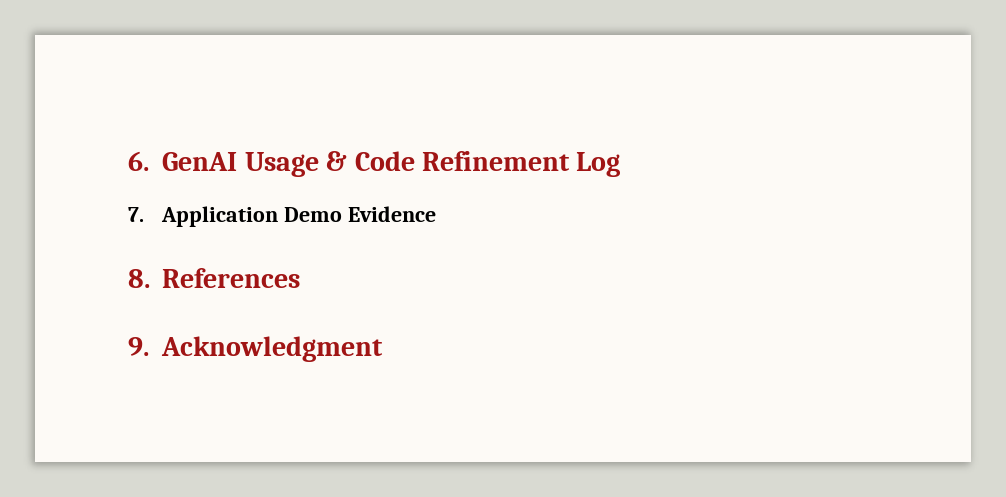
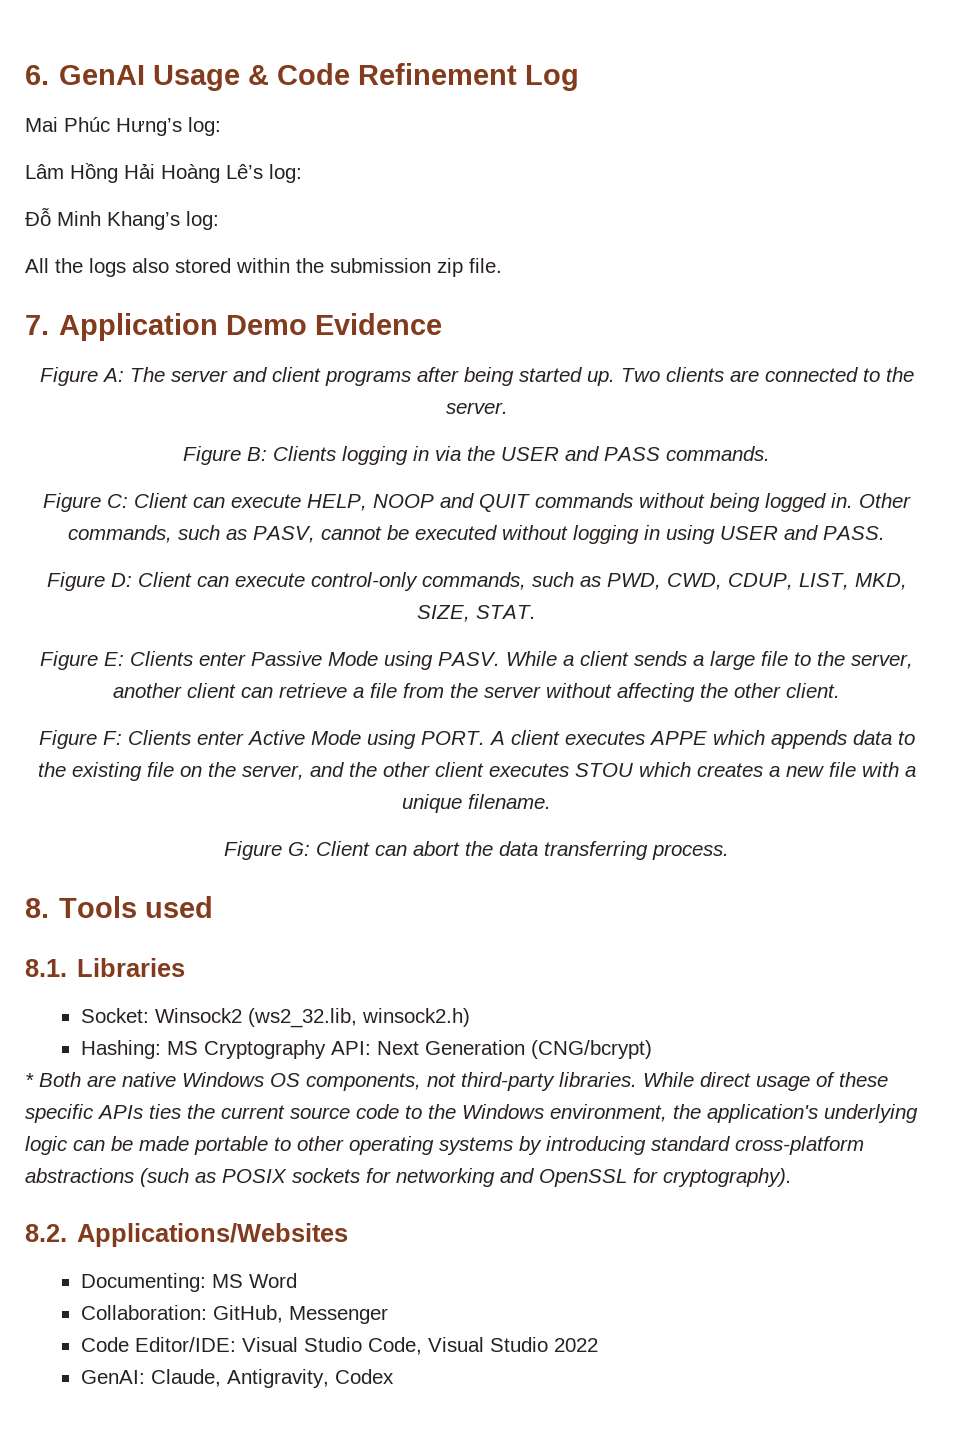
[128,206,437,227] [128,268,301,288] [128,336,384,362] 7. Application Demo Evidence // 8. References // 9. Acknowledgment -> [25,117,221,136] [25,163,302,183] [25,208,219,230] [25,258,502,277] [25,313,443,341] [39,367,914,386] [445,402,508,414] [183,446,770,465] [43,493,911,512] [68,525,885,544] [46,572,907,591] [417,605,536,622] [40,651,913,670] [113,683,840,702] [38,730,915,749] [37,762,916,781] [402,794,551,813] [224,841,729,860] [25,896,214,918] [25,958,186,977] [80,1008,470,1028] [80,1040,652,1059] [25,1072,888,1091] [25,1104,918,1123] [25,1136,864,1155] [25,1168,792,1187] [25,1223,349,1247] [80,1273,297,1292] [80,1305,388,1324] [80,1337,598,1355] [80,1369,394,1388] Mai Phúc Hưng’s log: // Lâm Hồng Hải Hoàng Lê’s log: // Đỗ Minh Khang’s log: // All the logs also stored within the submission zip file. // 7. Application Demo Evidence // Figure A: The server and client programs after being started up. Two clients are connected to the server. // Figure B: Clients logging in via the USER and PASS commands. // Figure C: Client can execute HELP, NOOP and QUIT commands without being logged in. Other commands, such as PASV, cannot be executed without logging in using USER and PASS. // Figure D: Client can execute control-only commands, such as PWD, CWD, CDUP, LIST, MKD, SIZE, STAT. // Figure E: Clients enter Passive Mode using PASV. While a client sends a large file to the server, another client can retrieve a file from the server without affecting the other client. // Figure F: Clients enter Active Mode using PORT. A client executes APPE which appends data to the existing file on the server, and the other client executes STOU which creates a new file with a unique filename. // Figure G: Client can abort the data transferring process. // 8. Tools used // 8.1. Libraries // Socket: Winsock2 (ws2_32.lib, winsock2.h) // Hashing: MS Cryptography API: Next Generation (CNG/bcrypt) // * Both are native Windows OS components, not third-party libraries. While direct usage of these specific APIs ties the current source code to the Windows environment, the application's underlying logic can be made portable to other operating systems by introducing standard cross-platform abstractions (such as POSIX sockets for networking and OpenSSL for cryptography). // 8.2. Applications/Websites // Documenting: MS Word // Collaboration: GitHub, Messenger // Code Editor/IDE: Visual Studio Code, Visual Studio 2022 // GenAI: Claude, Antigravity, Codex

